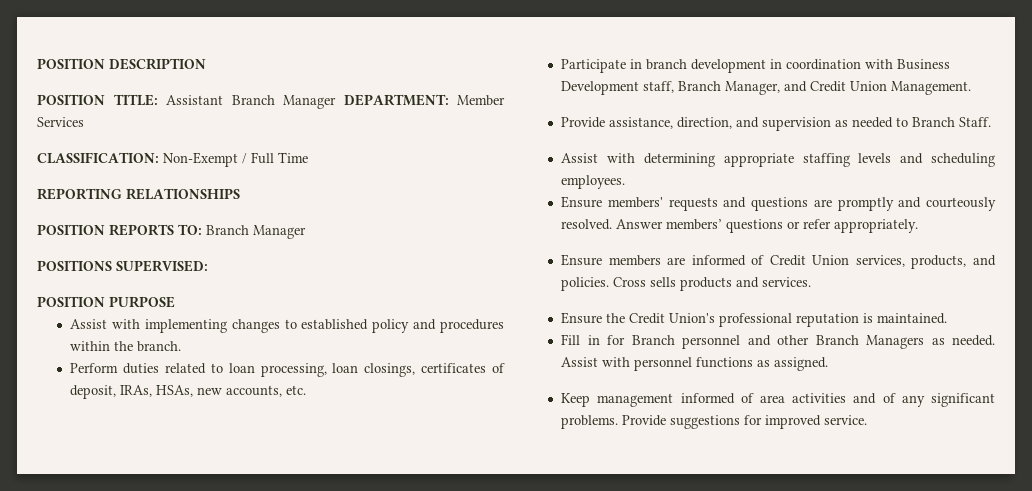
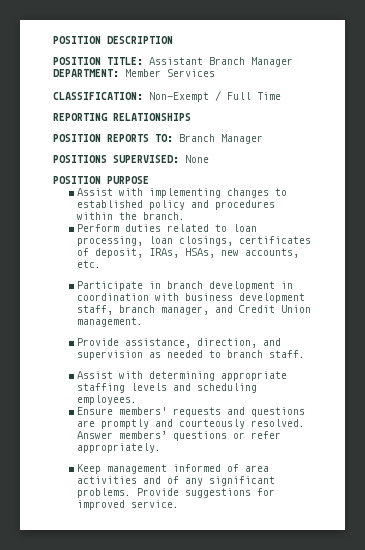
[116,260,208,272] SUPERVISED: -> [113,155,209,163] SUPERVISED: None
[897,59,951,70] [561,81,781,95] Business Development staff, Branch Manager, -> [184,293,305,303] [76,305,209,315] business development staff, branch manager,
[891,81,972,95] Management. -> [76,317,143,327] management.
[912,117,992,127] Branch Staff. -> [226,350,305,358] branch staff.
[561,254,996,269] [561,277,812,291] [561,312,948,327] [561,334,995,349] [561,357,829,371] // Ensure members are informed of Credit Union services, products, and policies. Cross sells products and services. // Ensure the Credit Union's professional reputation is maintained. // Fill in for Branch personnel and other Branch Managers as needed. Assist with personnel functions as assigned. -> (161, 448) none

